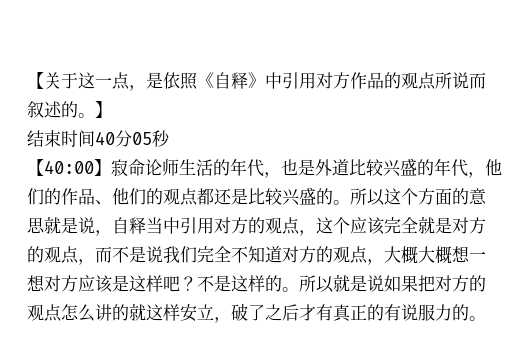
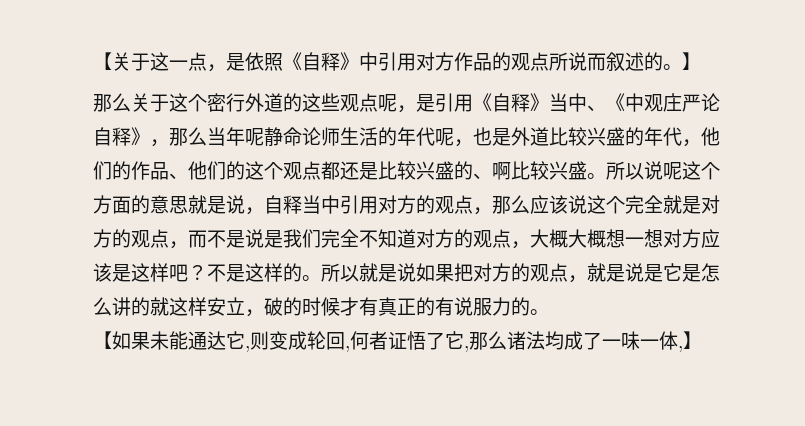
[27,130,170,147] [27,159,128,177] 结束时间40分05秒 // 【40:00】寂 -> [93,93,720,113] [93,127,283,147] 那么关于这个密行外道的这些观点呢，是引用《自释》当中、《中观庄严论自释》，那么当年呢静
(264, 168) none -> [435,128,454,146] 呢
(163, 196) none -> [245,161,283,180] 这个
[333,188,385,206] 。所以 -> [473,161,682,180] 、啊比较兴盛。所以说呢
[316,217,385,235] 这个应该 -> [492,195,625,214] 那么应该说这个
(163, 254) none -> [264,230,283,248] 是
(62, 313) none -> [568,263,701,283] ，就是说是它是
[248,304,299,321] 了之后 -> [283,297,340,316] 的时候
(486, 318) none -> [93,331,702,352] // 【如果未能通达它,则变成轮回,何者证悟了它,那么诸法均成了一味一体,】

